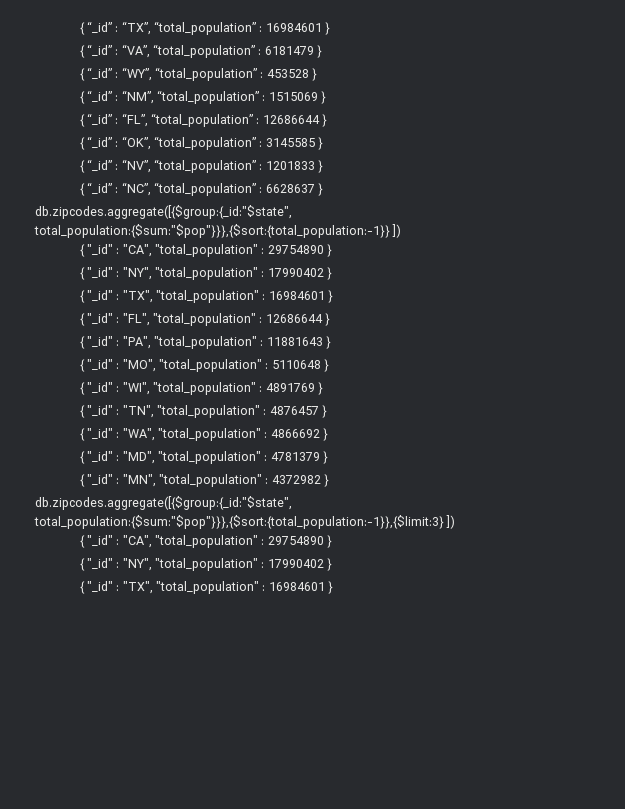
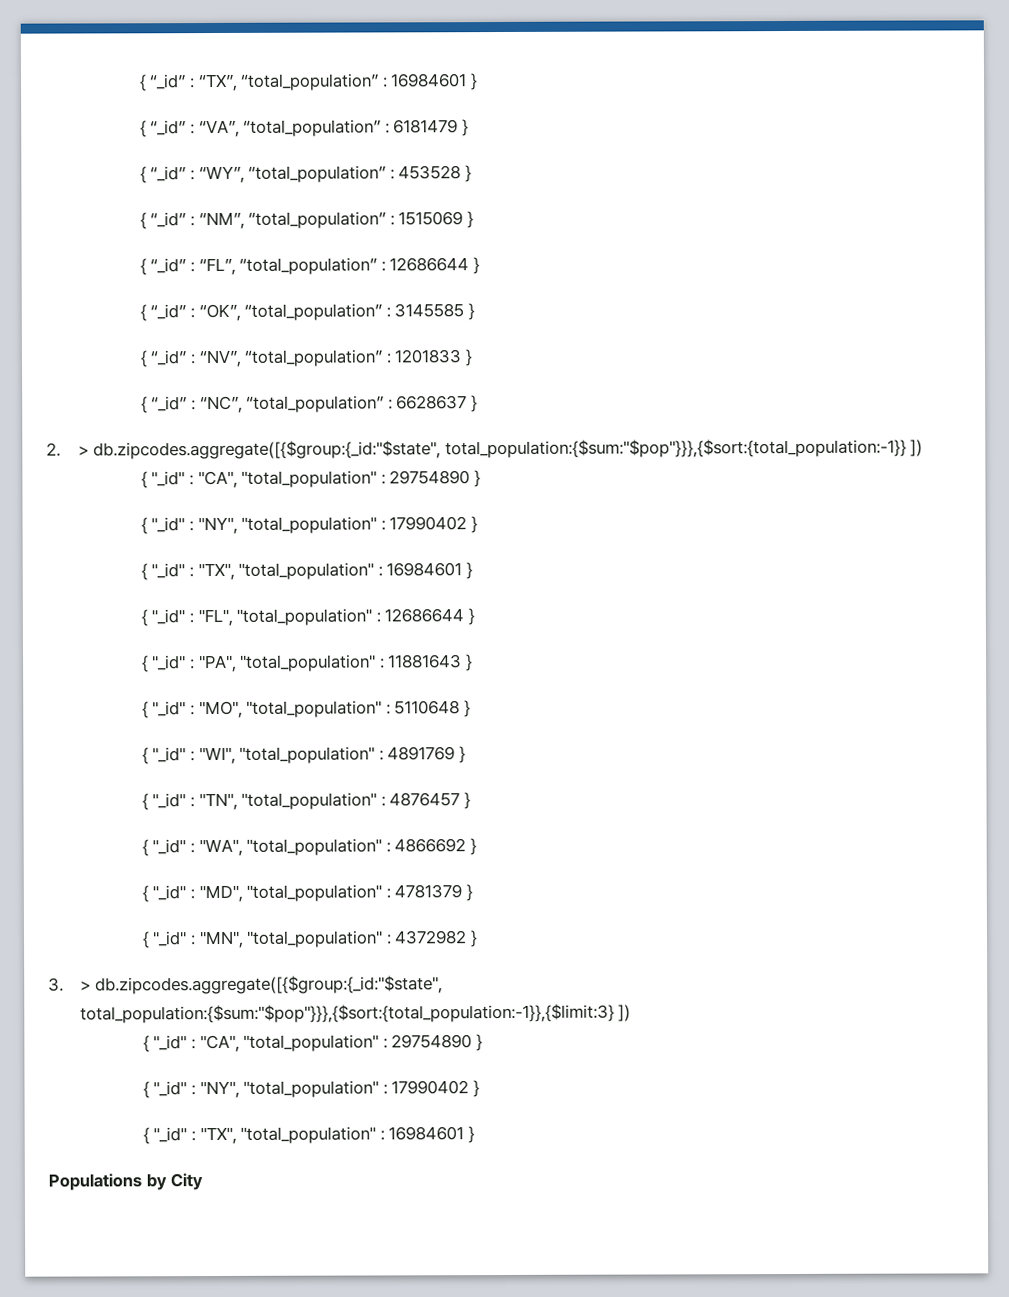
(324, 189) none -> [46,442,90,457] 2. >
(330, 480) none -> [48,977,92,992] 3. >
(334, 587) none -> [48,1173,204,1191] // Populations by City

